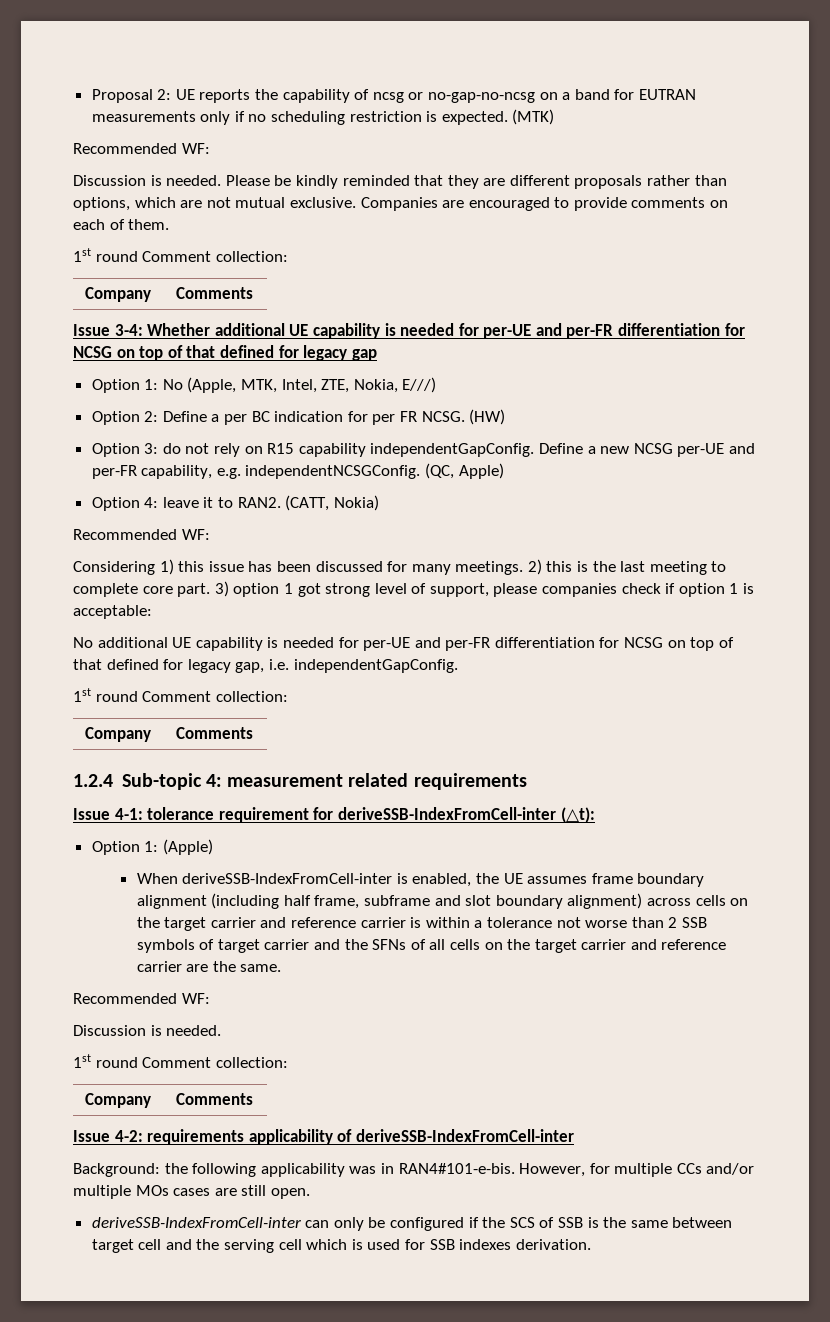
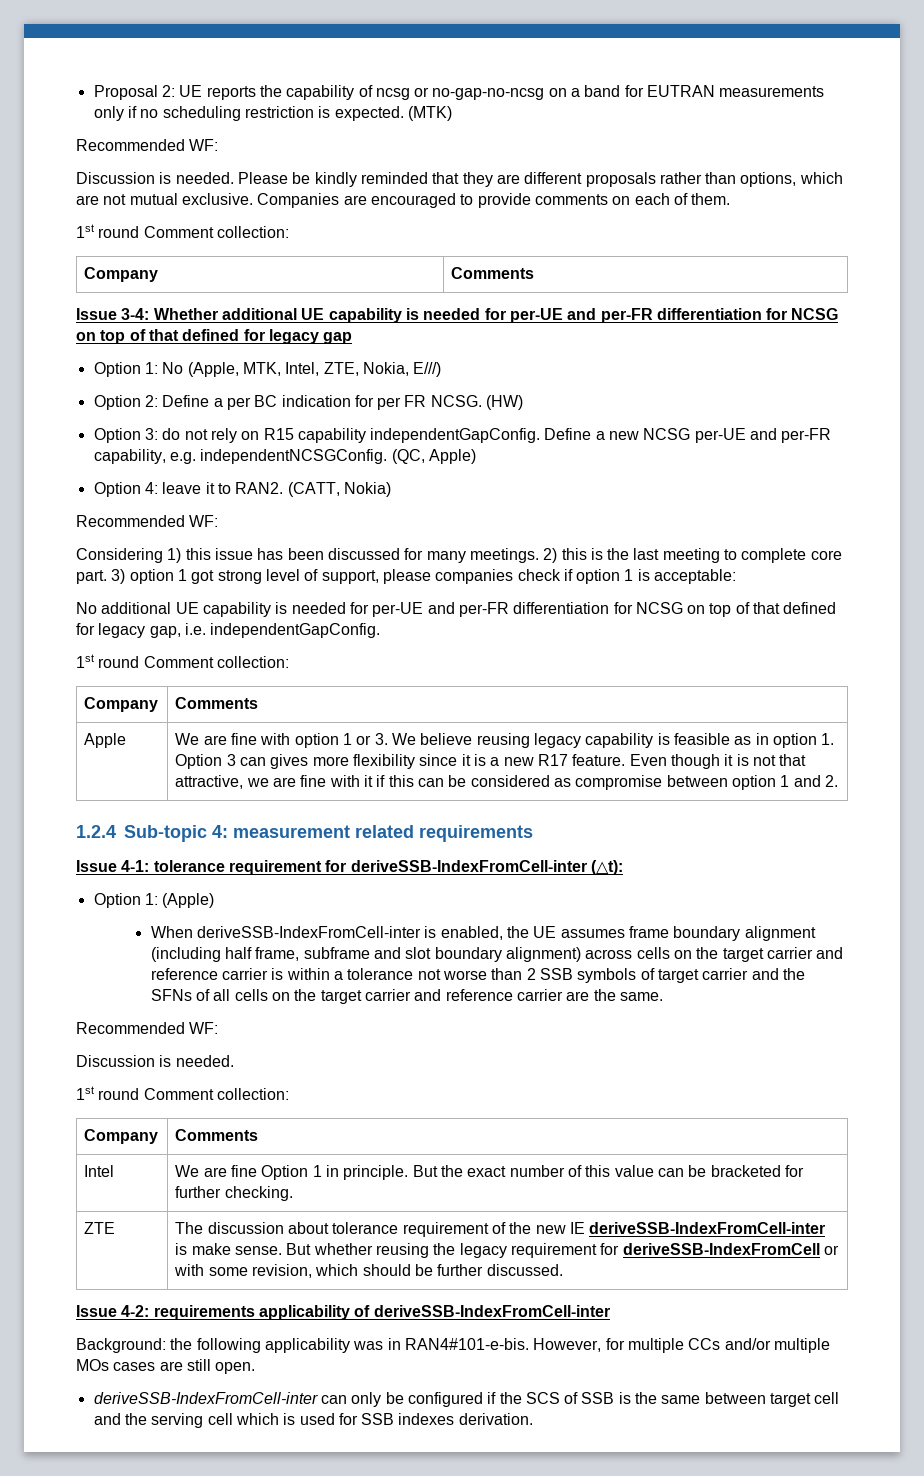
(254, 733) none -> [84,733,127,748] [175,733,835,748] [175,754,807,769] [175,775,838,790] // Apple | We are fine with option 1 or 3. We believe reusing legacy capability is feasible as in option 1. Option 3 can gives more flexibility since it is a new R17 feature. Even though it is not that attractive, we are fine with it if this can be considered as compromise between option 1 and 2.
(254, 1099) none -> [84,1165,115,1177] [175,1165,804,1180] [175,1186,293,1201] [84,1222,116,1234] [175,1222,826,1237] [175,1243,839,1258] [174,1264,563,1278] // Intel | We are fine Option 1 in principle. But the exact number of this value can be bracketed for further checking. // ZTE | The discussion about tolerance requirement of the new IE deriveSSB-IndexFromCell-inter is make sense. But whether reusing the legacy requirement for deriveSSB-IndexFromCell or with some revision, which should be further discussed.

